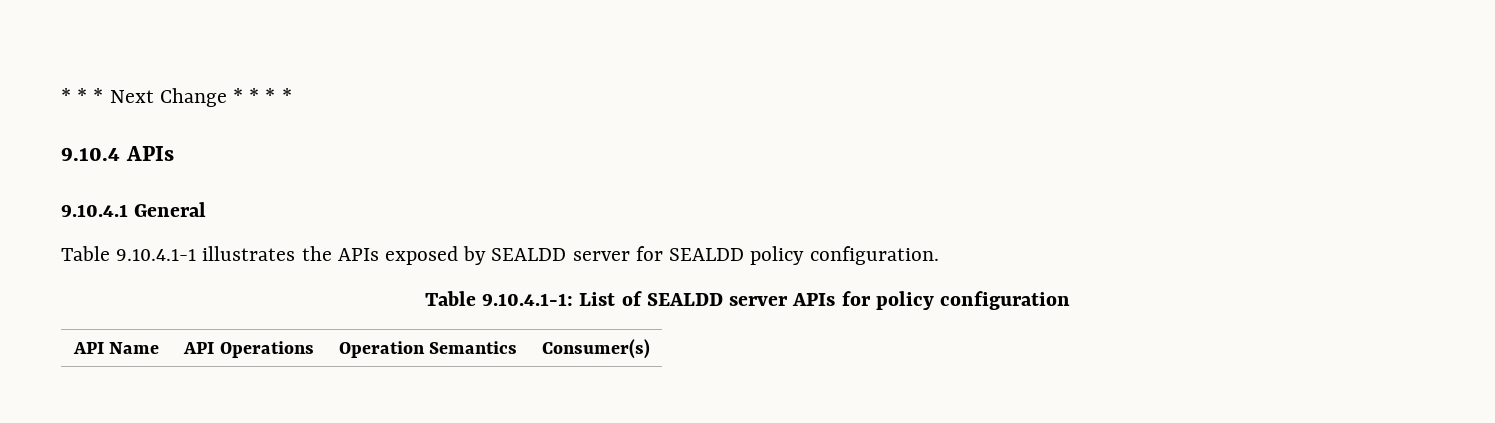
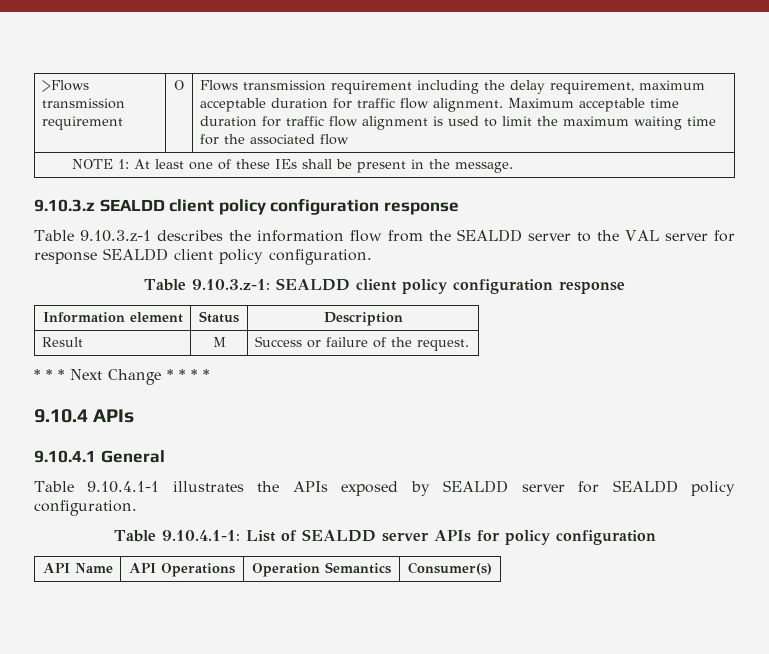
(61, 95) none -> [41,80,89,92] [41,98,125,109] [41,116,123,130] [174,80,184,90] [199,80,705,94] [199,98,679,112] [199,116,716,130] [199,134,349,145] [72,159,514,173] [34,198,459,215] [34,229,735,242] [34,248,372,265] [144,278,625,294] [42,312,183,323] [199,311,239,323] [323,312,403,326] [41,337,83,347] [212,337,226,347] [254,336,469,351] >Flows transmission requirement | O | Flows transmission requirement including the delay requirement, maximum acceptable duration for traffic flow alignment. Maximum acceptable time duration for traffic flow alignment is used to limit the maximum waiting time for the associated flow // NOTE 1: At least one of these IEs shall be present in the message. // 9.10.3.z SEALDD client policy configuration response // Table 9.10.3.z-1 describes the information flow from the SEALDD server to the VAL server for response SEALDD client policy configuration. // Table 9.10.3.z-1: SEALDD client policy configuration response // Information element | Status | Description // Result | M | Success or failure of the request. //

